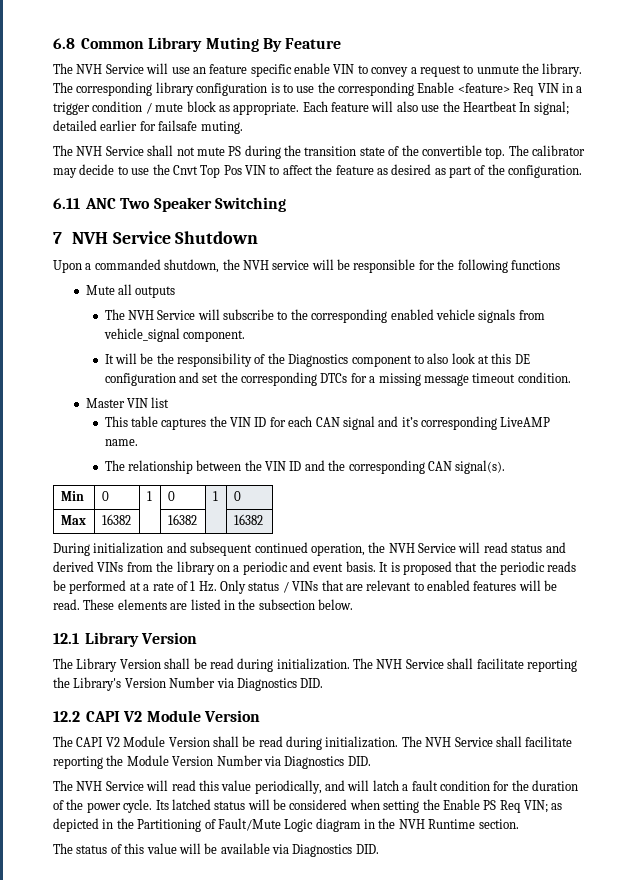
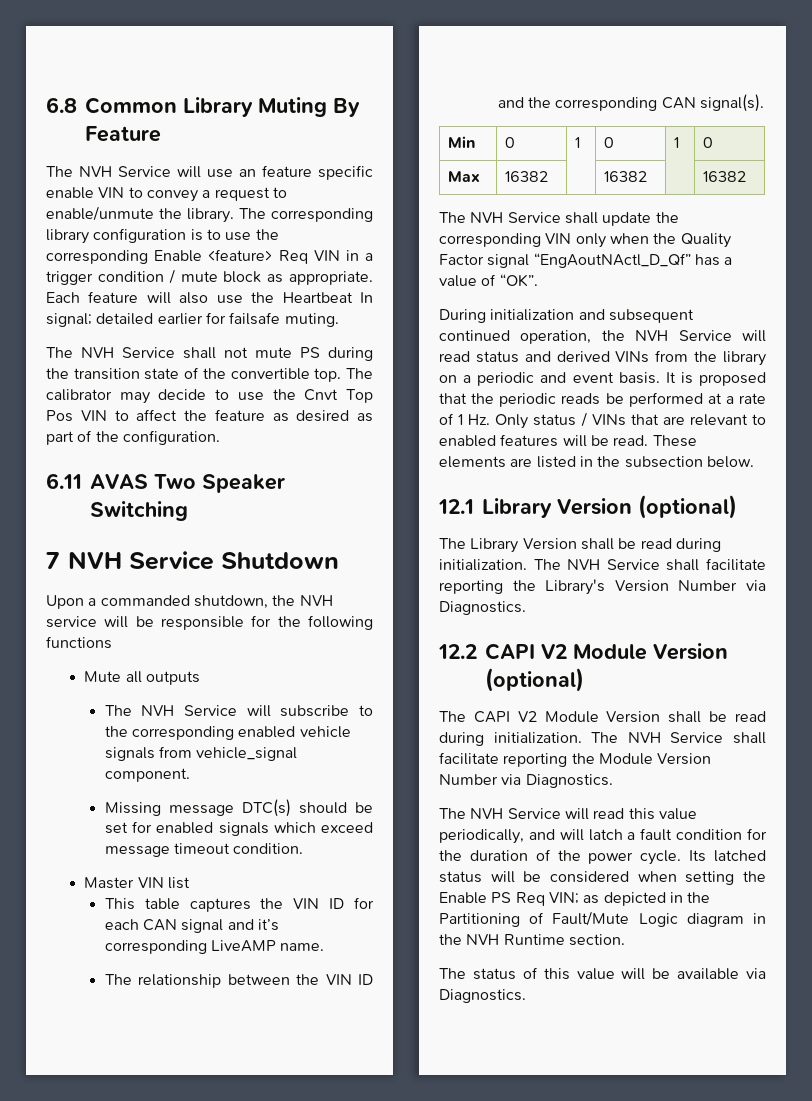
[476,65,519,74] unmute -> [46,206,154,221] enable/unmute
[85,198,117,209] ANC -> [90,474,148,489] AVAS
[104,353,530,367] [104,372,421,386] It will be the responsibility of the Diagnostics component to also look at this DE configuration and set the corresponding DTCs for a missing -> [104,799,373,817] [104,821,373,836] Missing message DTC(s) should be set for enabled signals which exceed
(263, 519) none -> [439,212,679,226] [439,233,731,248] [439,253,733,268] [439,274,538,287] // The NVH Service shall update the corresponding VIN only when the Quality Factor signal “EngAoutNActl_D_Qf” has a value of “OK”.
(198, 638) none -> [638,495,737,519] (optional)
[236,678,324,691] Diagnostics DID. -> [439,601,526,615] Diagnostics.
(260, 716) none -> [485,668,584,692] (optional)
[284,756,371,769] Diagnostics DID. -> [525,774,613,788] Diagnostics.
[292,844,379,857] Diagnostics DID. -> [439,989,526,1003] Diagnostics.

